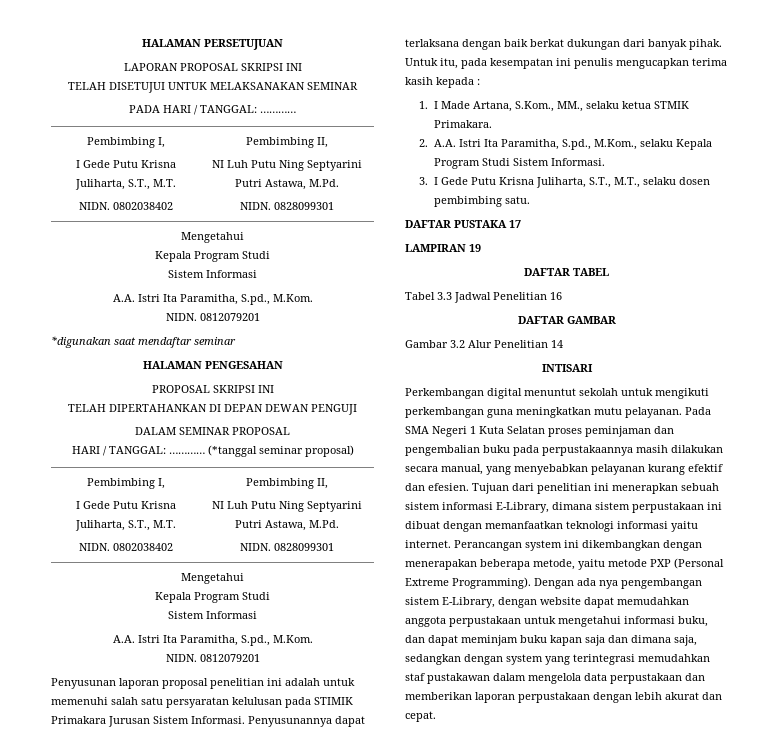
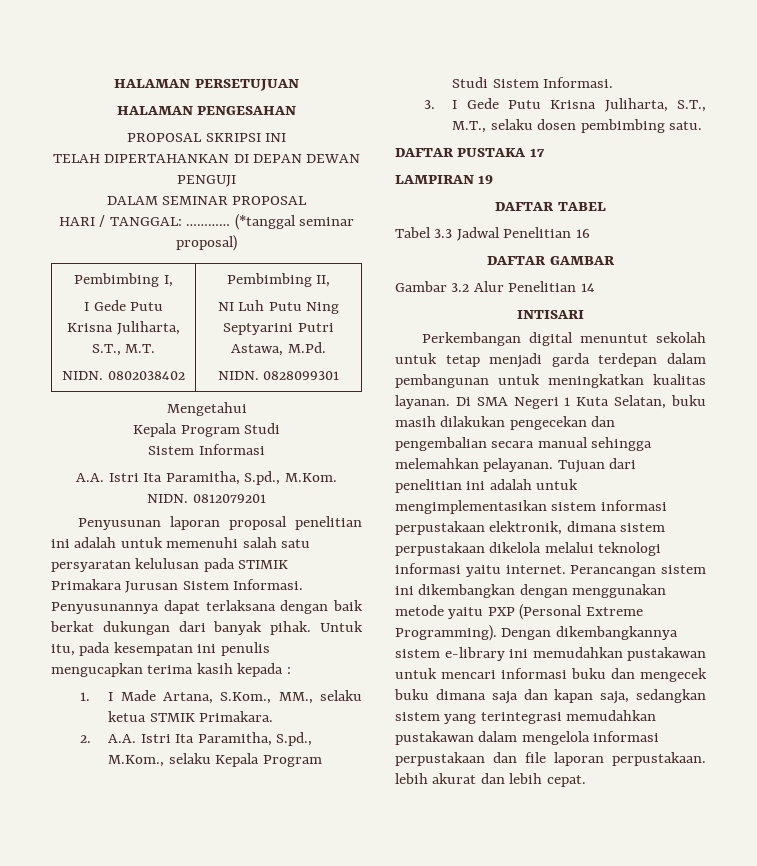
[123,63,302,71] [68,82,358,93] [129,105,296,115] [86,137,165,148] [75,160,176,168] [74,179,176,190] [78,202,173,210] [245,137,328,148] [211,160,362,171] [234,179,339,190] [239,202,334,210] [181,232,244,243] [155,251,270,262] [168,270,257,278] [112,294,313,305] [165,313,260,321] [51,336,236,348] // LAPORAN PROPOSAL SKRIPSI INI // TELAH DISETUJUI UNTUK MELAKSANAKAN SEMINAR // PADA HARI / TANGGAL: ………… // Pembimbing I, // I Gede Putu Krisna Juliharta, S.T., M.T. // NIDN. 0802038402 | Pembimbing II, // NI Luh Putu Ning Septyarini Putri Astawa, M.Pd. // NIDN. 0828099301 // Mengetahui // Kepala Program Studi // Sistem Informasi // A.A. Istri Ita Paramitha, S.pd., M.Kom. // NIDN. 0812079201 // *digunakan saat mendaftar seminar -> (299, 85) none
[655,388,709,399] [405,407,711,418] [405,426,674,437] [405,445,723,456] [405,464,723,475] [405,483,719,494] [405,502,722,513] [405,521,563,532] mengikuti perkembangan guna meningkatkan mutu pelayanan. Pada SMA Negeri 1 Kuta Selatan proses peminjaman dan pengembalian buku pada perpustakaannya masih dilakukan secara manual, yang menyebabkan pelayanan kurang efektif dan efesien. Tujuan dari penelitian ini menerapkan sebuah sistem informasi E-Library, dimana sistem perpustakaan ini dibuat dengan memanfaatkan -> [445,353,706,368] [395,374,706,388] [395,395,706,409] [395,416,616,430] [395,437,653,451] [395,458,637,473] [395,479,579,493] [395,500,667,514] [395,521,666,535] [395,542,594,556] tetap menjadi garda terdepan dalam pembangunan untuk meningkatkan kualitas layanan. Di SMA Negeri 1 Kuta Selatan, buku masih dilakukan pengecekan dan pengembalian secara manual sehingga melemahkan pelayanan. Tujuan dari penelitian ini adalah untuk mengimplementasikan sistem informasi perpustakaan elektronik, dimana sistem perpustakaan dikelola melalui
[525,540,562,551] system -> [661,565,706,574] sistem
[405,559,647,570] menerapakan beberapa metode, yaitu metode -> [572,584,667,598] [395,605,484,619] menggunakan metode yaitu
[577,578,702,589] [405,597,689,608] [405,616,708,627] [405,635,582,646] ada nya pengembangan sistem E-Library, dengan website dapat memudahkan anggota perpustakaan untuk mengetahui informasi buku, dan dapat meminjam buku kapan -> [555,626,678,640] [395,647,706,661] [395,668,707,682] [394,689,486,700] dikembangkannya sistem e-library ini memudahkan pustakawan untuk mencari informasi buku dan mengecek buku dimana
[631,635,671,643] dimana -> [554,689,594,703] kapan
[464,654,543,665] dengan system -> [395,712,440,721] sistem
[405,673,425,681] staf -> (657, 715) none
[584,673,607,681] data -> [593,731,660,742] informasi
[405,692,632,703] memberikan laporan perpustakaan dengan -> [525,752,706,766] file laporan perpustakaan.
(722, 696) none -> [509,773,543,784] lebih

